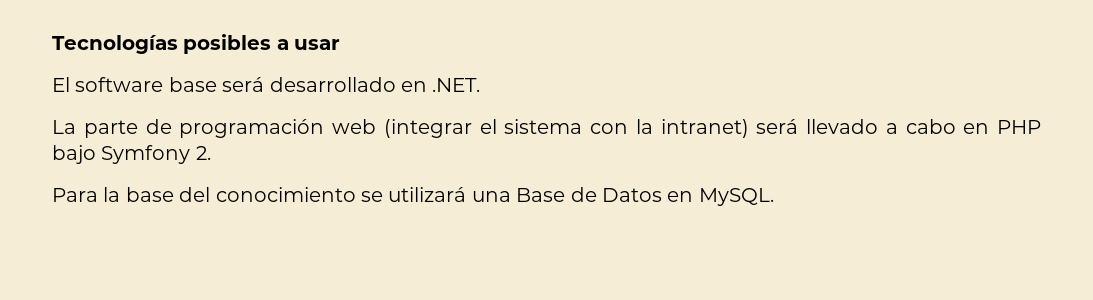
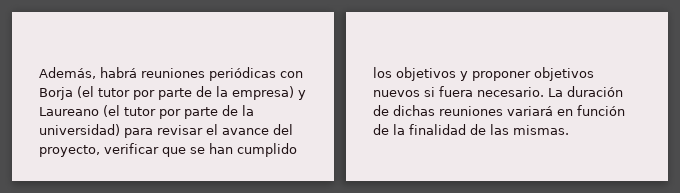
[52,34,341,54] [52,77,481,92] [52,119,1041,138] [52,145,211,164] [52,187,774,206] Tecnologías posibles a usar // El software base será desarrollado en .NET. // La parte de programación web (integrar el sistema con la intranet) será llevado a cabo en PHP bajo Symfony 2. // Para la base del conocimiento se utilizará una Base de Datos en MySQL. -> [39,67,303,81] [39,86,306,100] [39,105,254,119] [39,124,293,138] [39,143,297,157] [373,67,594,81] [373,86,623,97] [373,105,625,116] [373,124,569,135] Además, habrá reuniones periódicas con Borja (el tutor por parte de la empresa) y Laureano (el tutor por parte de la universidad) para revisar el avance del proyecto, verificar que se han cumplido los objetivos y proponer objetivos nuevos si fuera necesario. La duración de dichas reuniones variará en función de la finalidad de las mismas.

